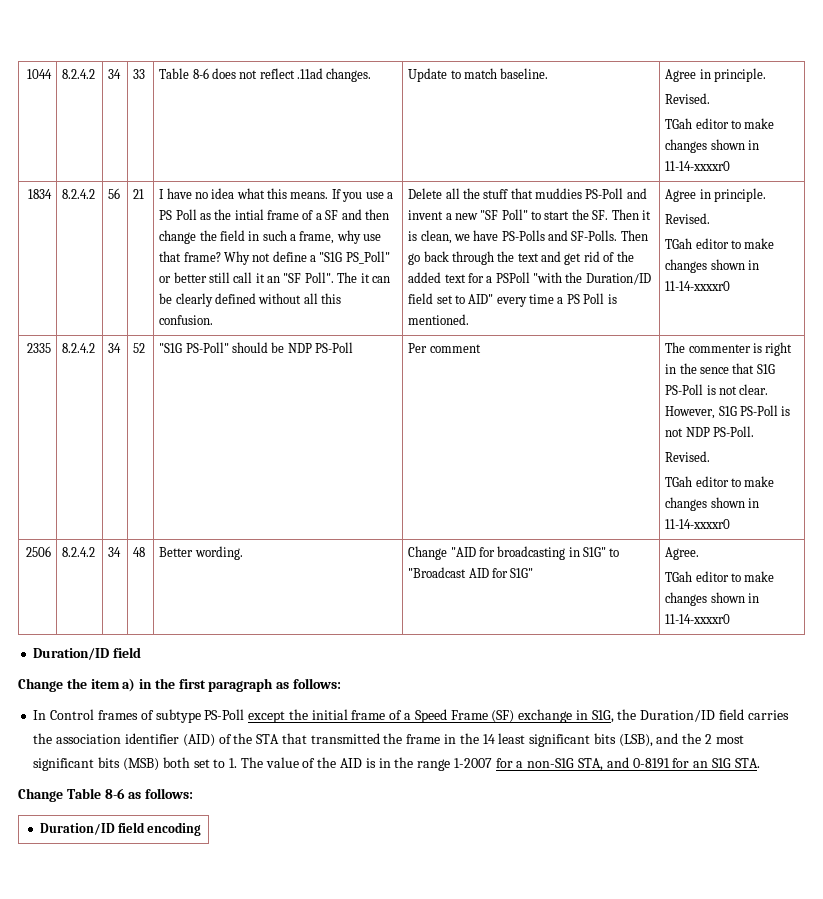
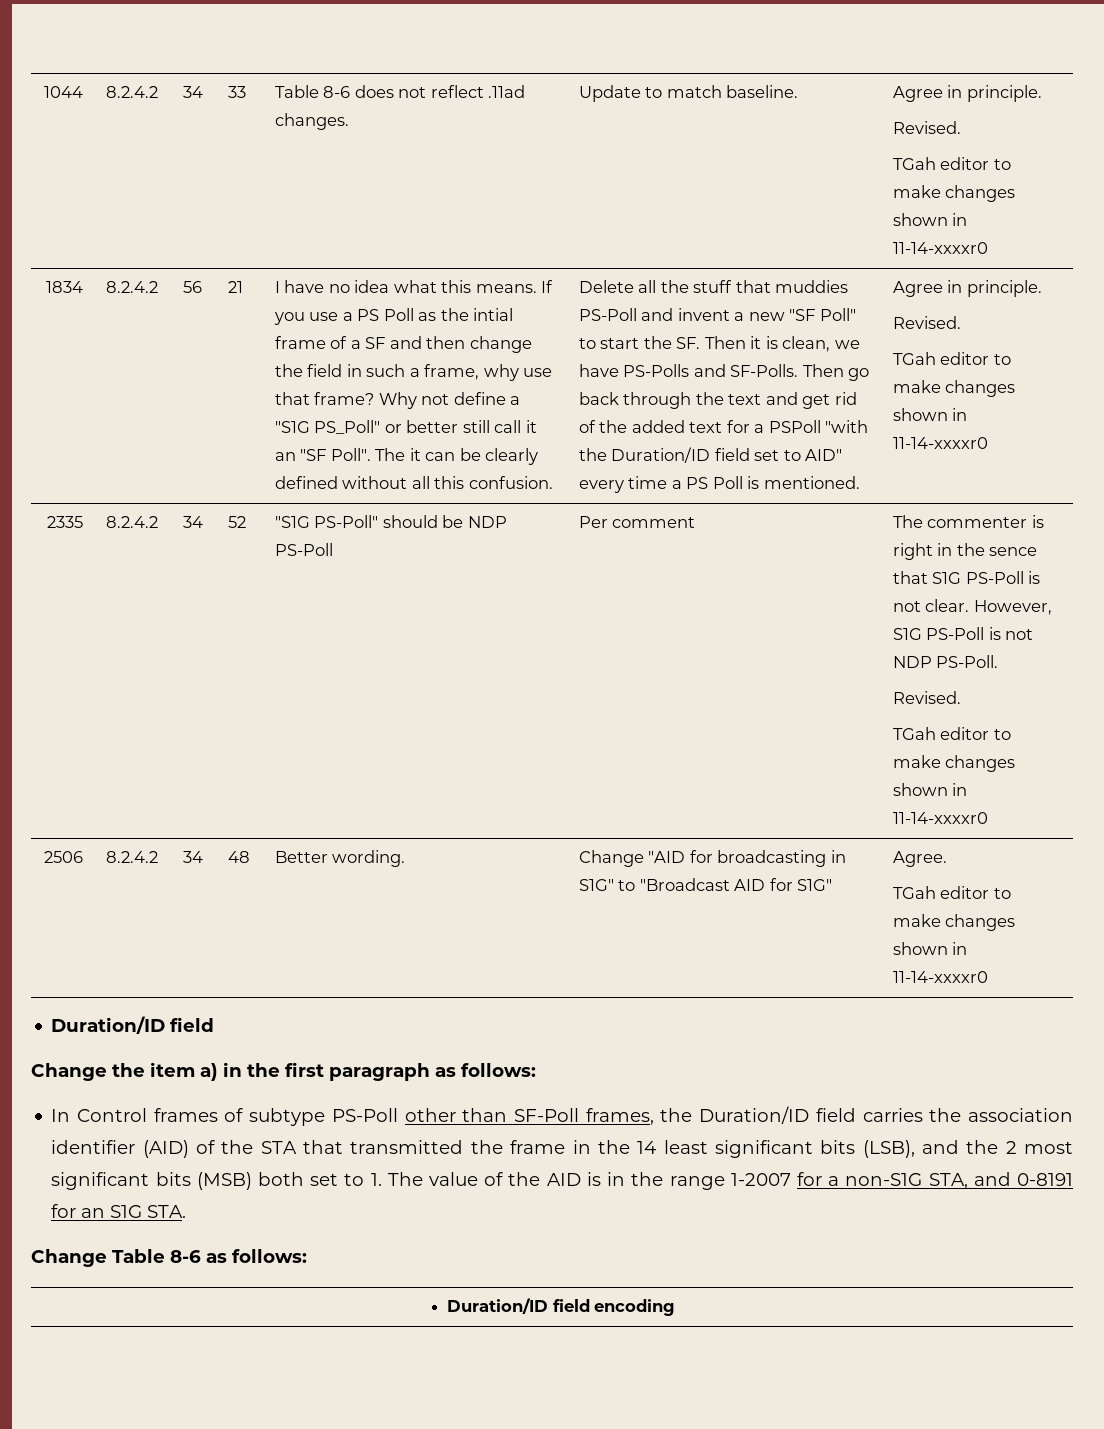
[248,709,614,723] except the initial frame of a Speed Frame (SF) exchange in S1G, -> [404,1108,654,1125] other than SF-Poll frames,

